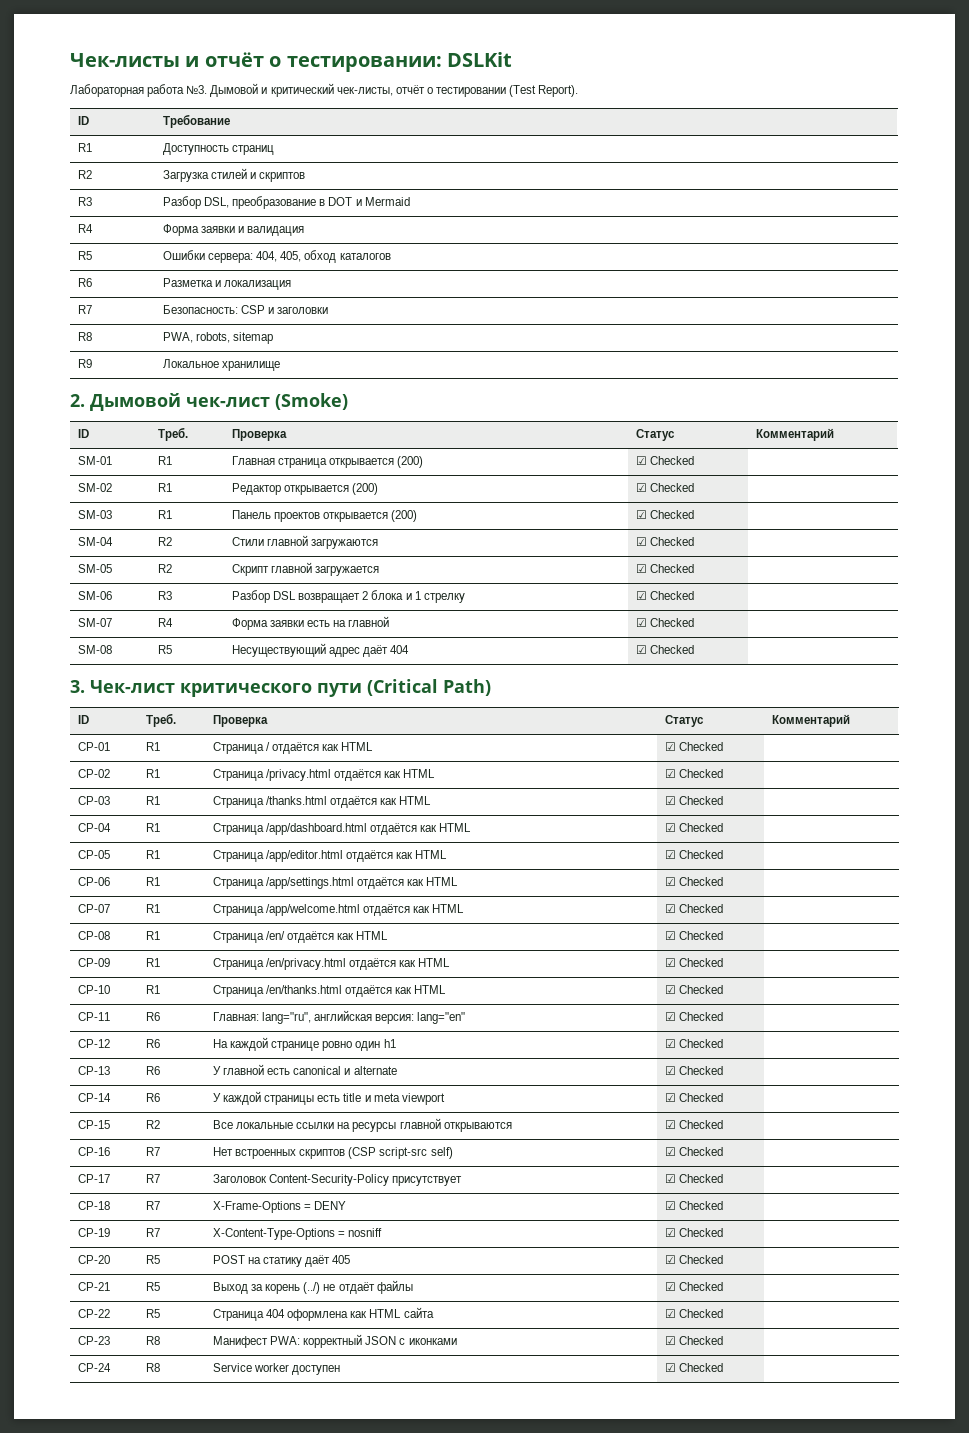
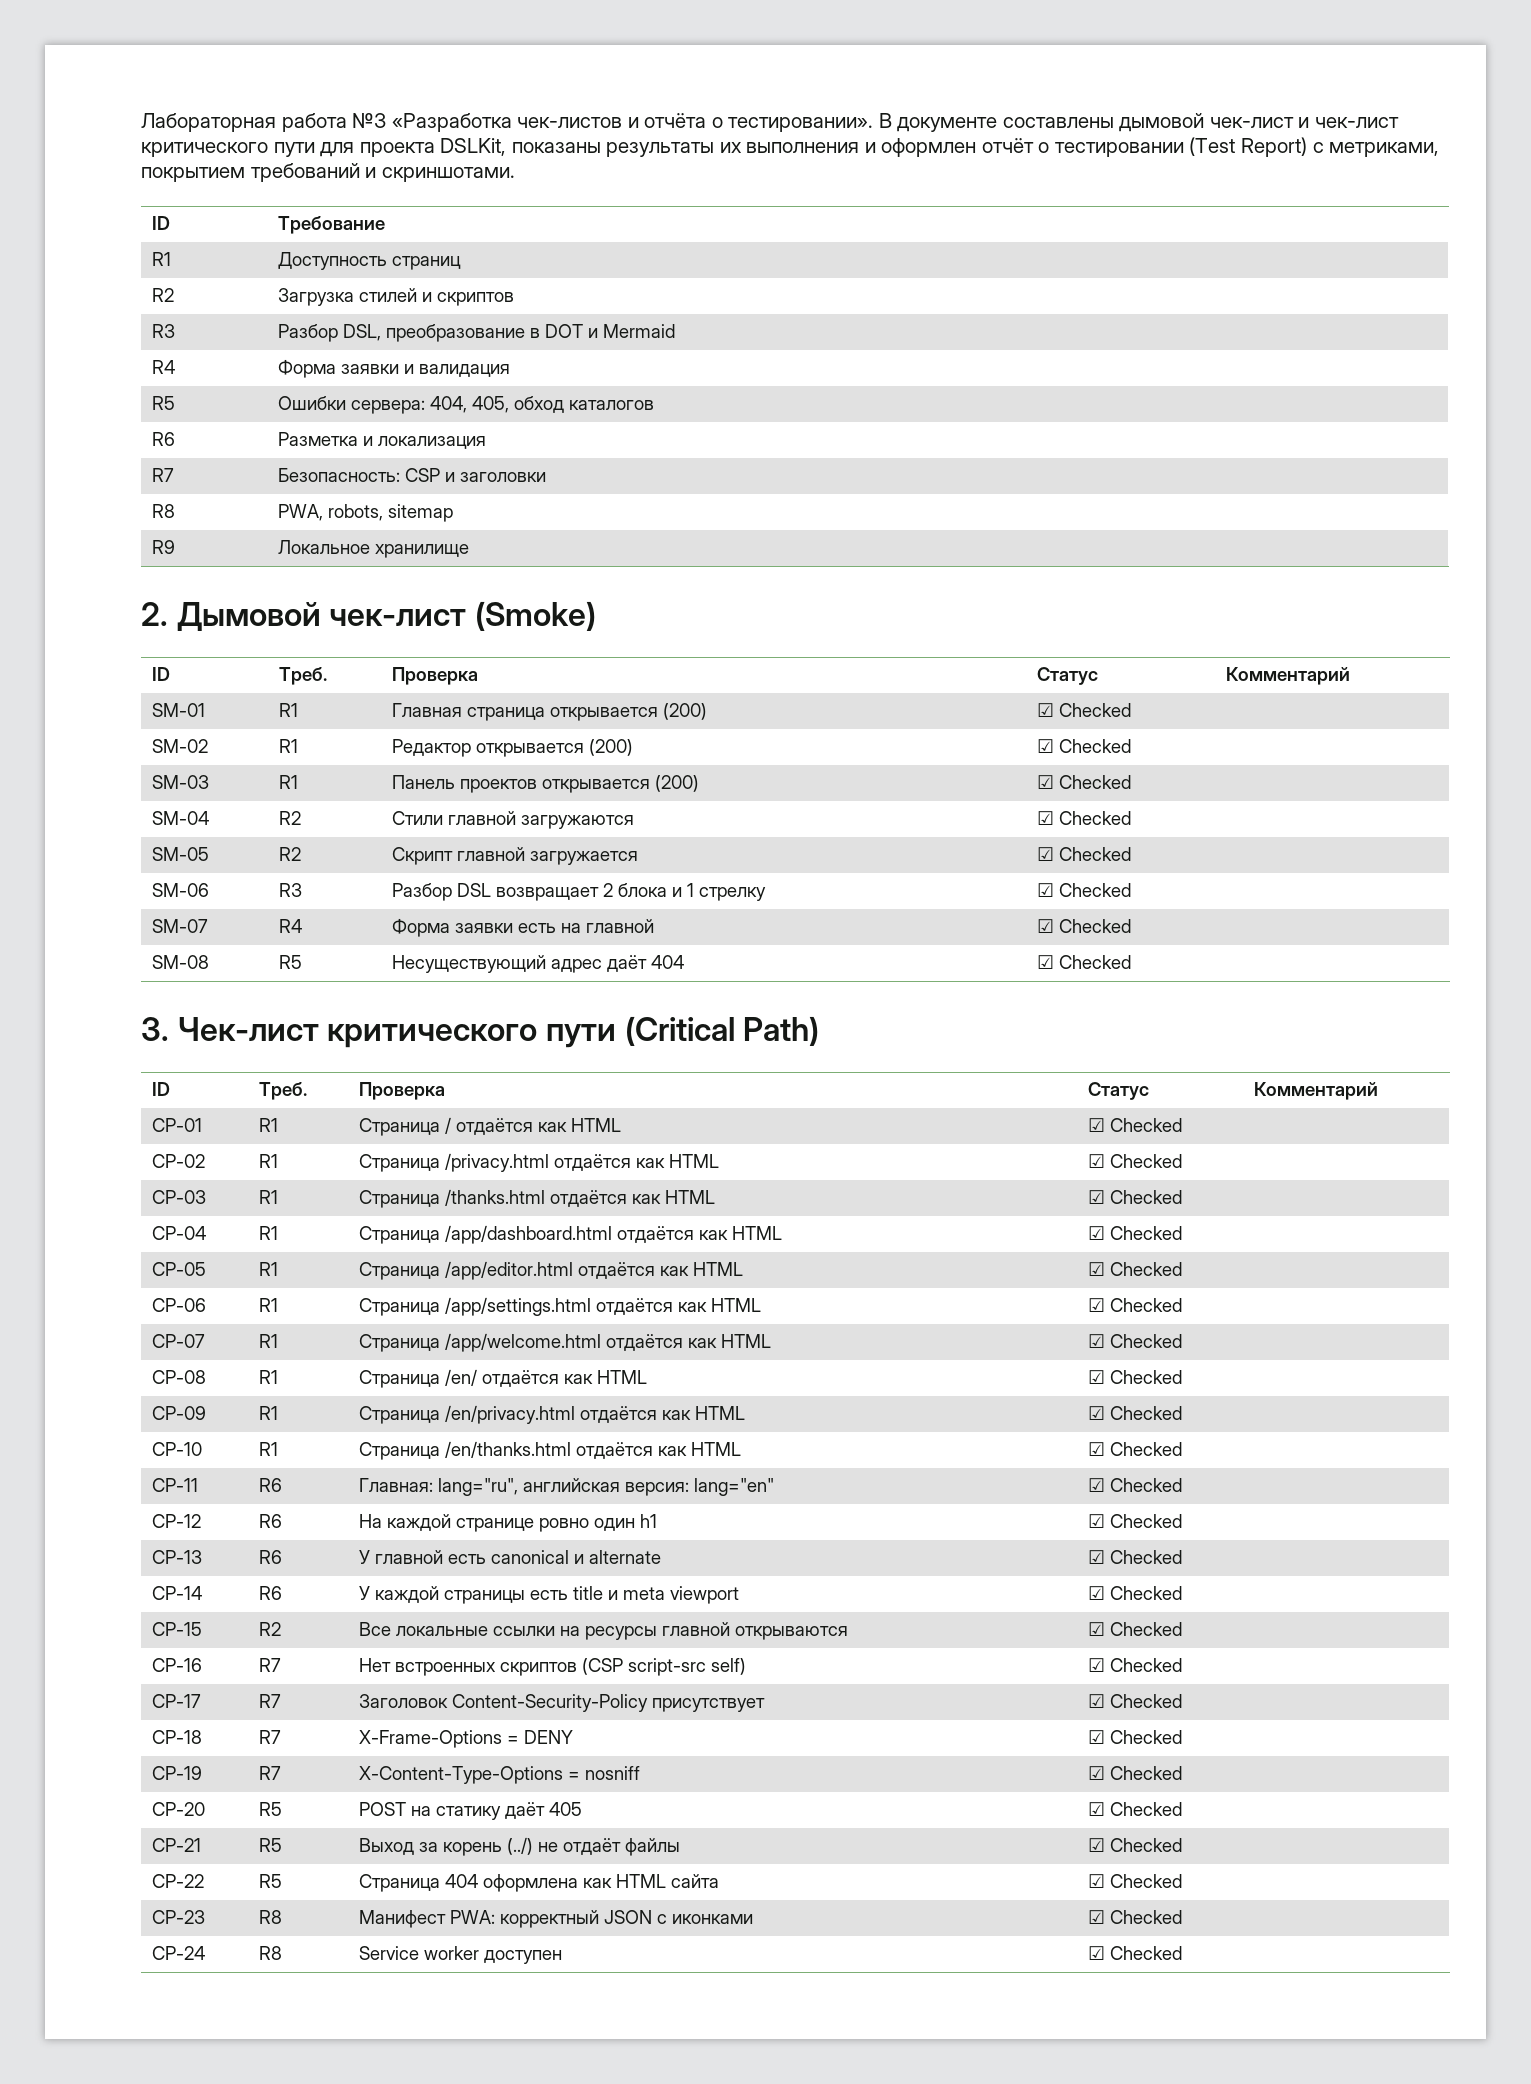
[70,52,512,72] [70,83,579,97] Чек-листы и отчёт о тестировании: DSLKit // Лабораторная работа №3. Дымовой и критический чек-листы, отчёт о тестировании (Test Report). -> [141,113,1400,132] [141,137,1440,157] [141,163,515,182] Лабораторная работа №3 «Разработка чек-листов и отчёта о тестировании». В документе составлены дымовой чек-лист и чек-лист критического пути для проекта DSLKit, показаны результаты их выполнения и оформлен отчёт о тестировании (Test Report) с метриками, покрытием требований и скриншотами.

